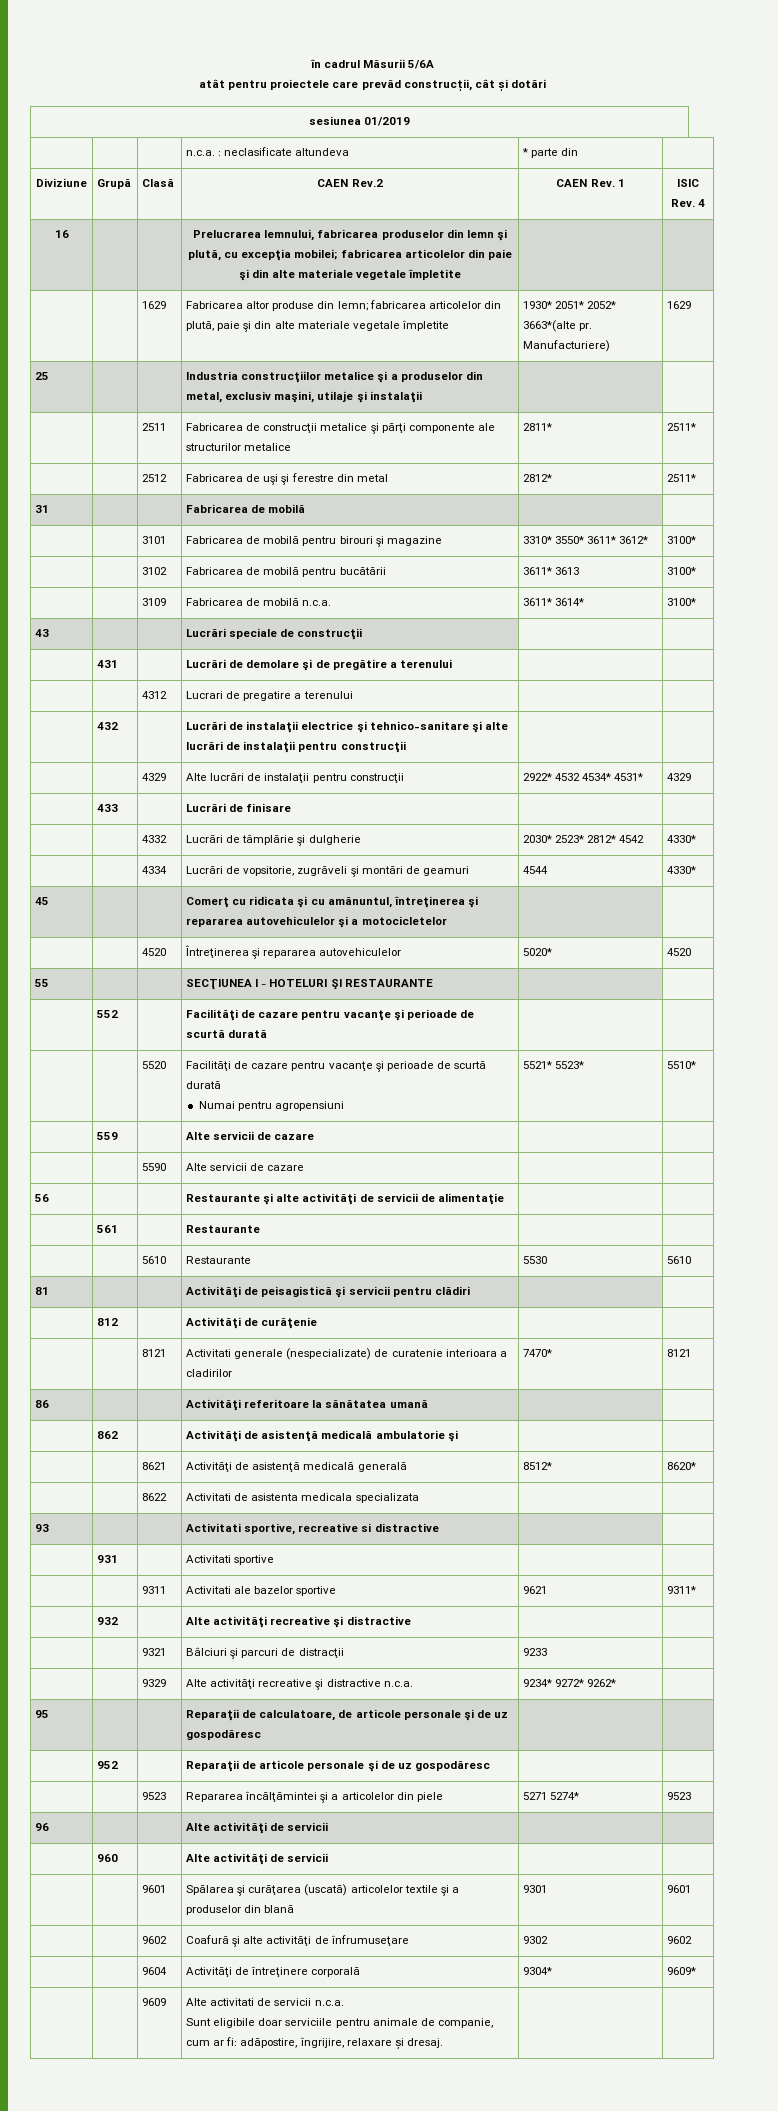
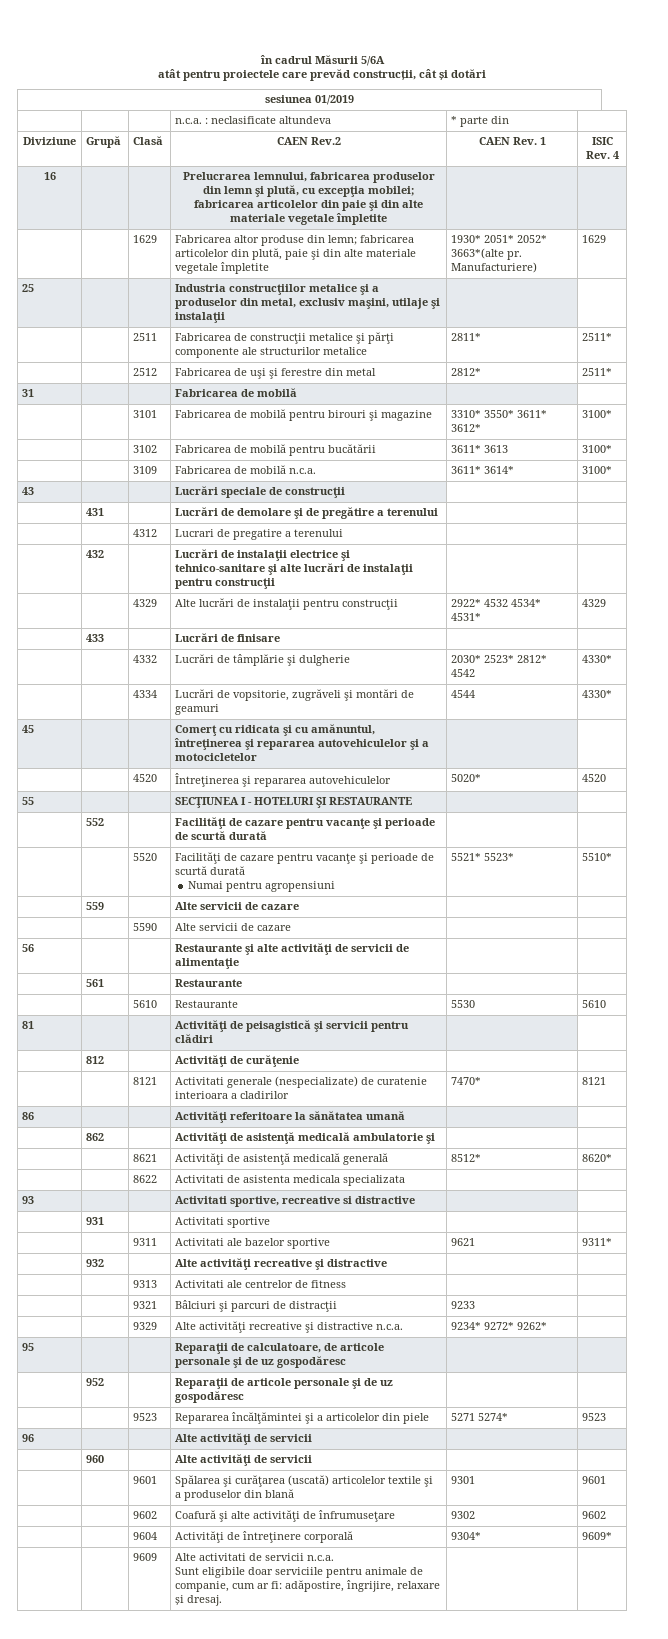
(411, 1620) none -> [133,1280,158,1288] [175,1280,347,1288] // | | 9313 | Activitati ale centrelor de fitness | |

